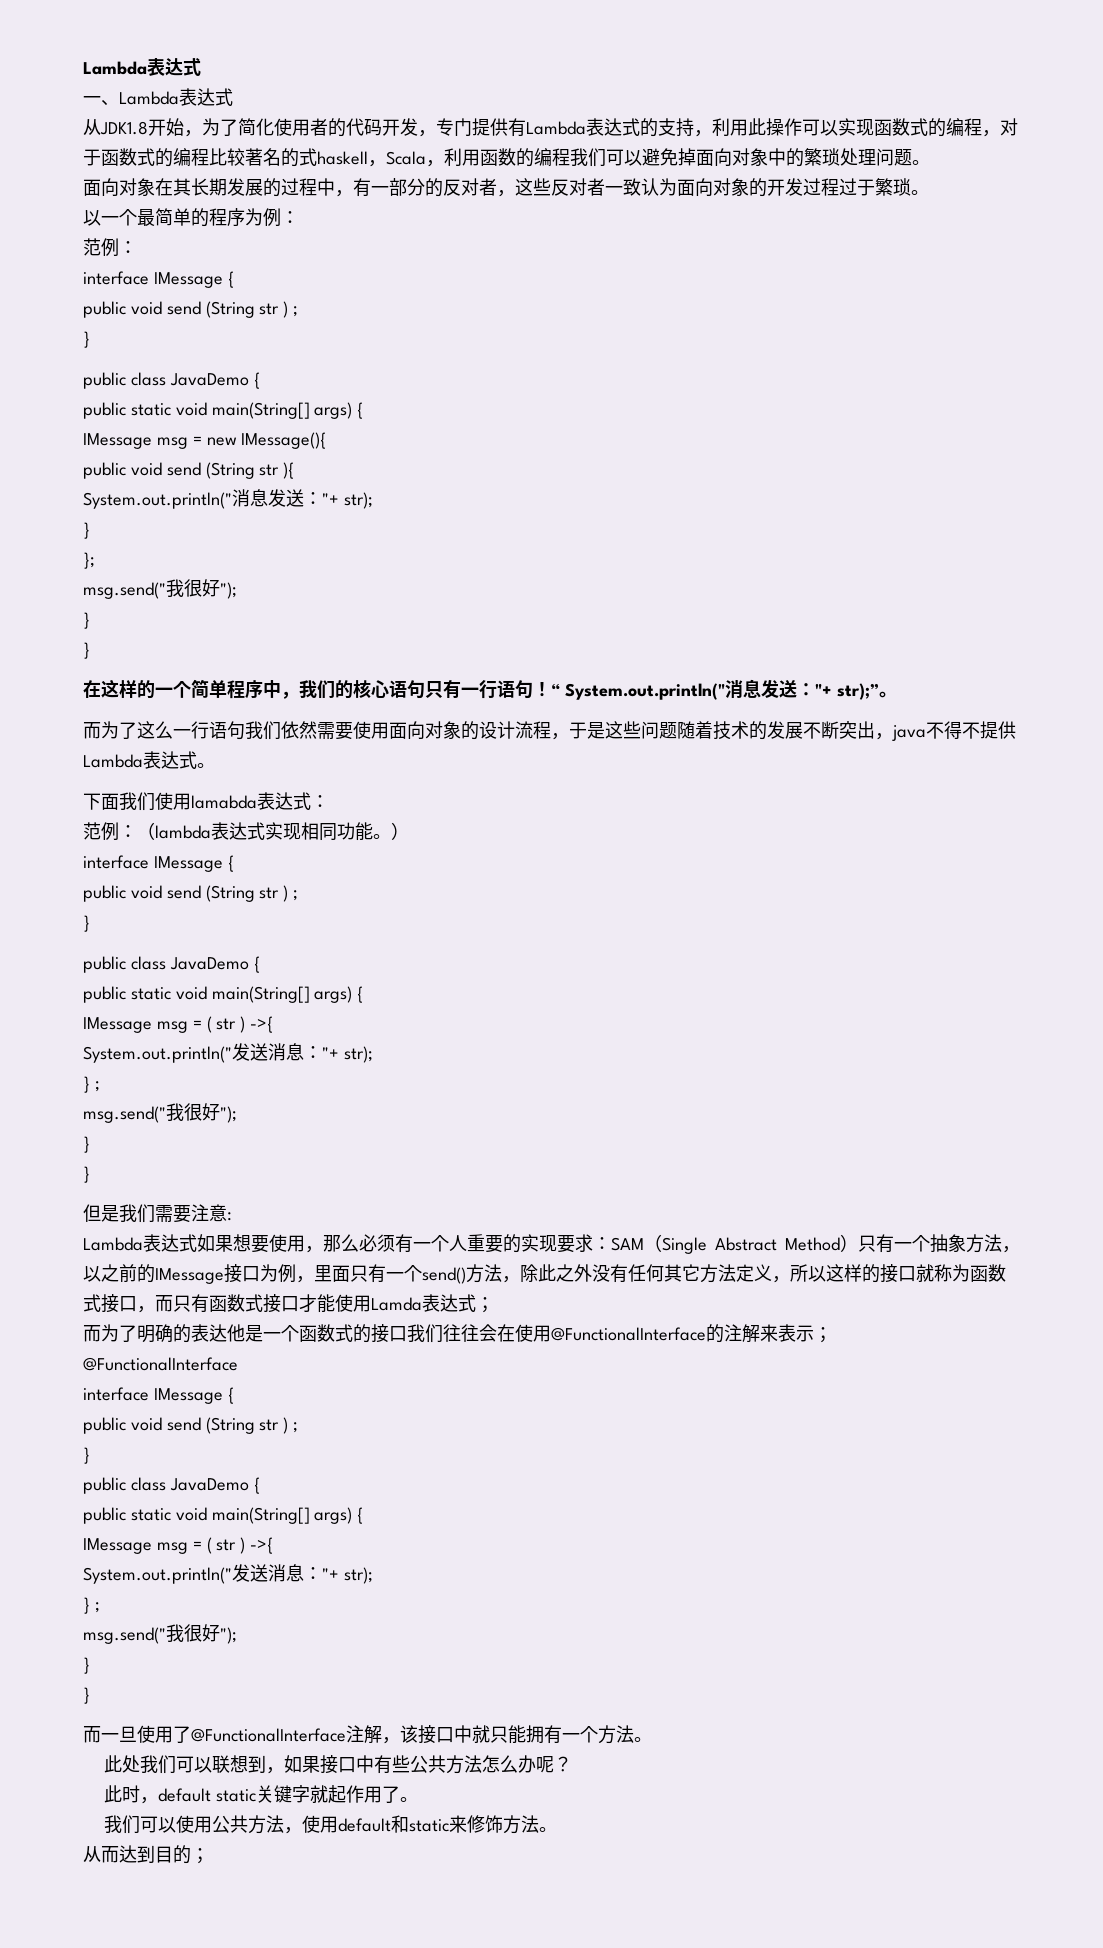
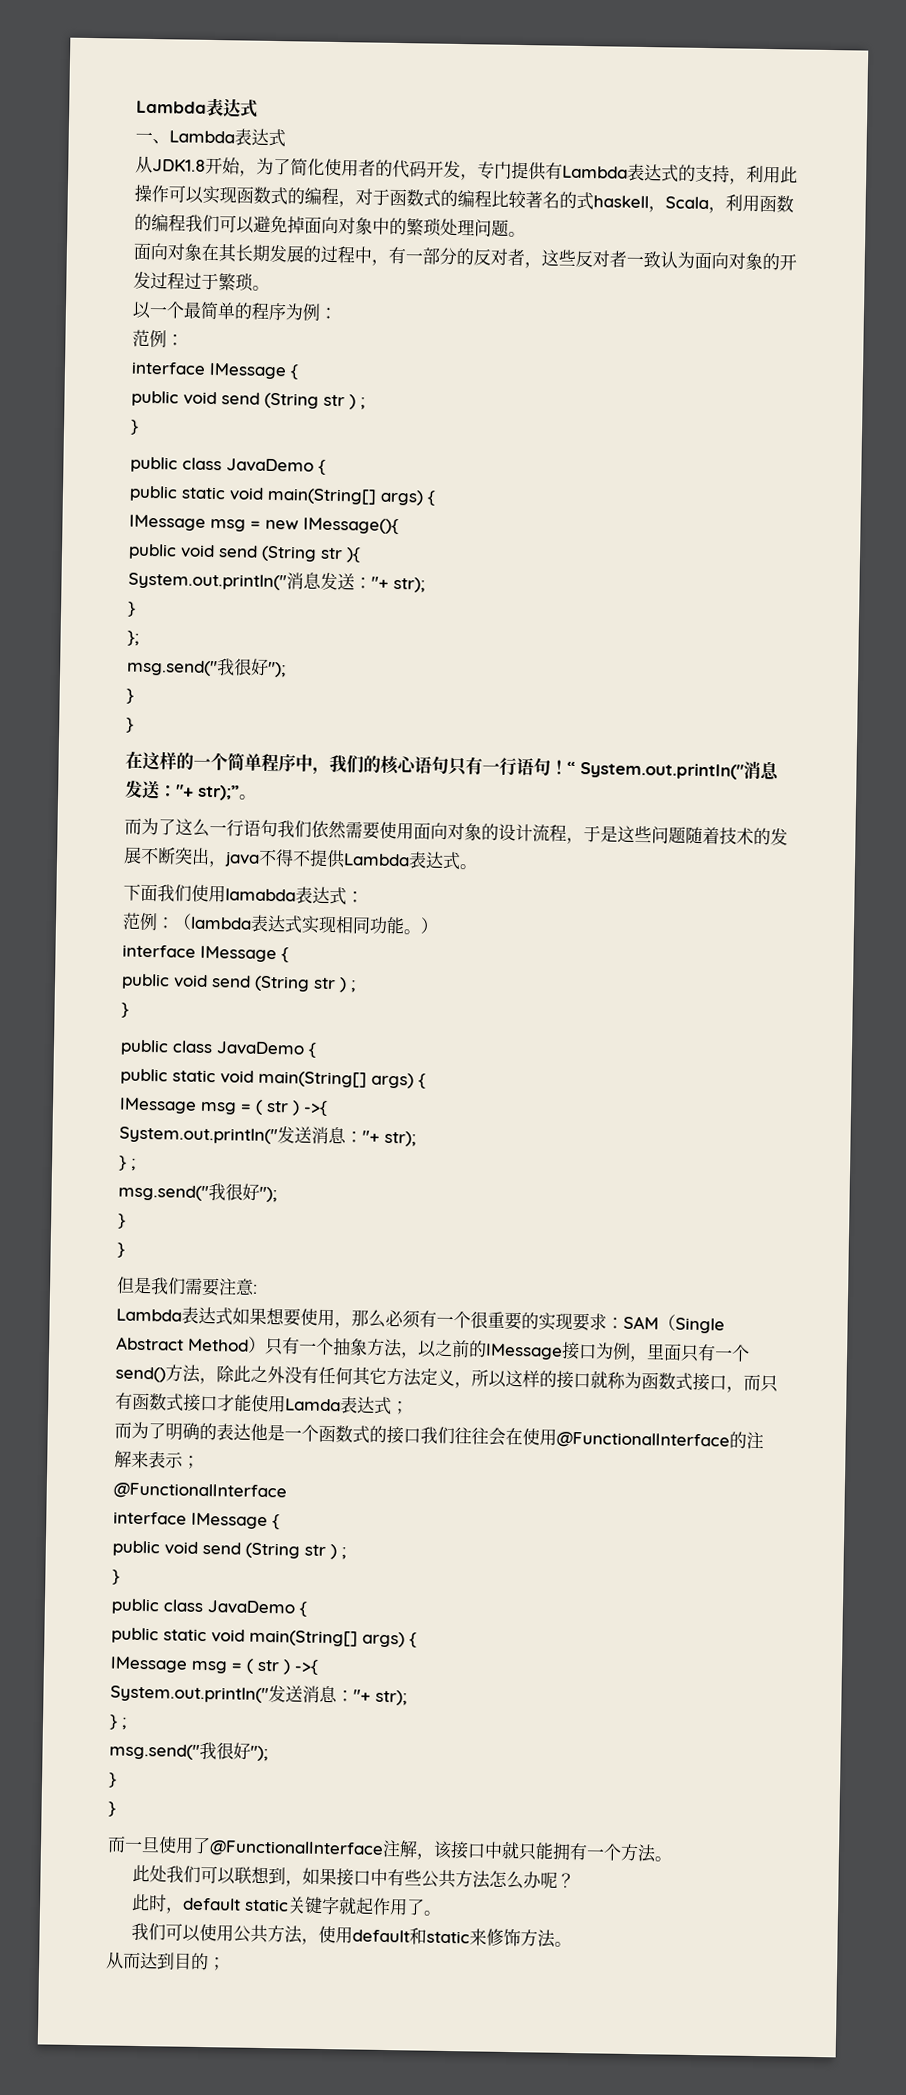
[449,1235,467,1251] 人 -> [470,1311,488,1329] 很

